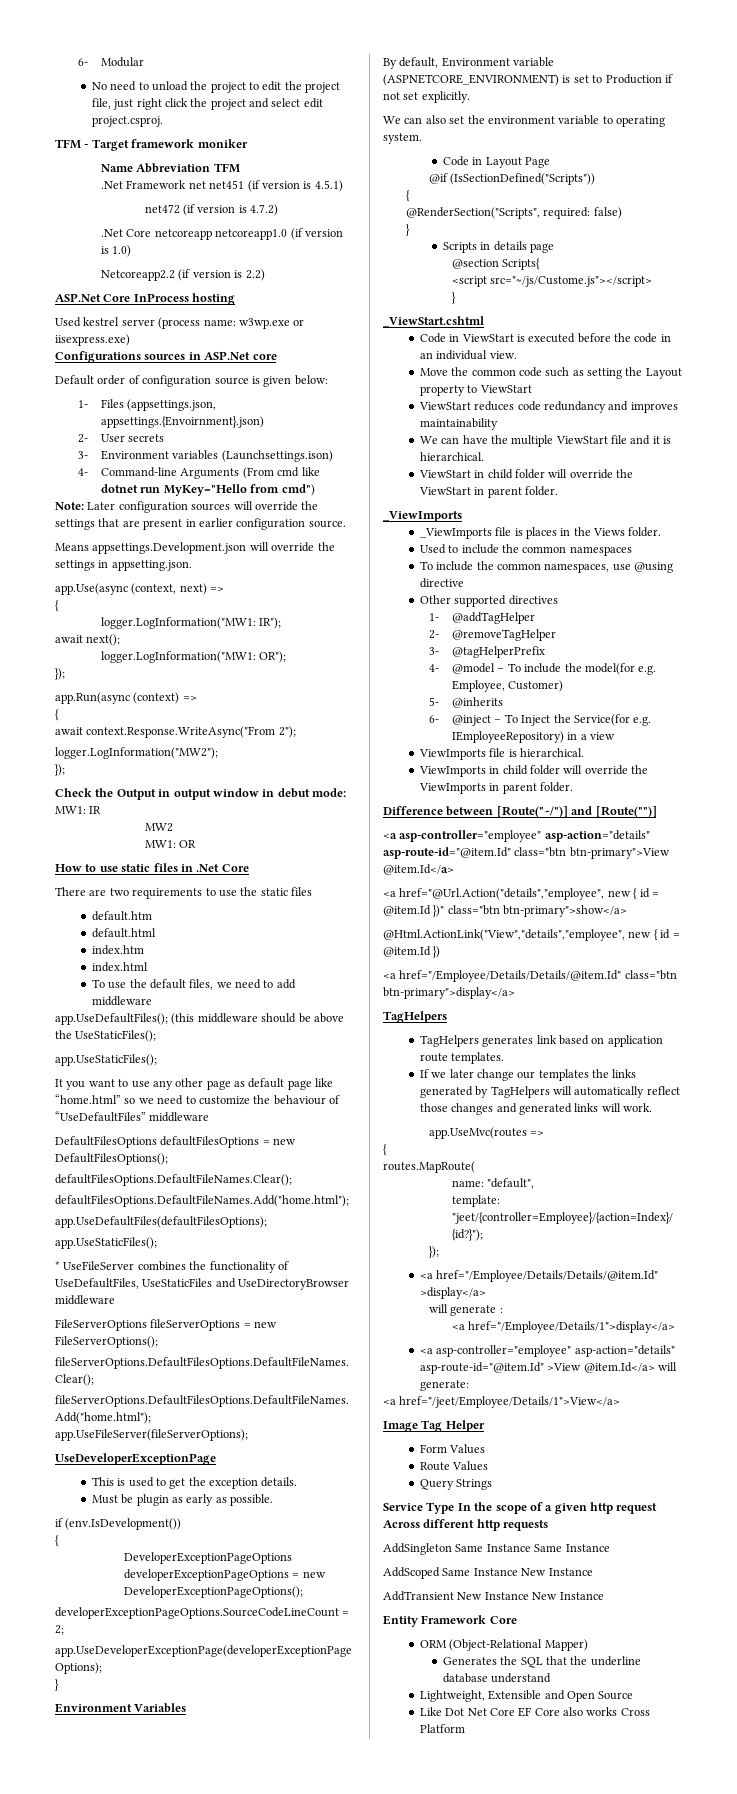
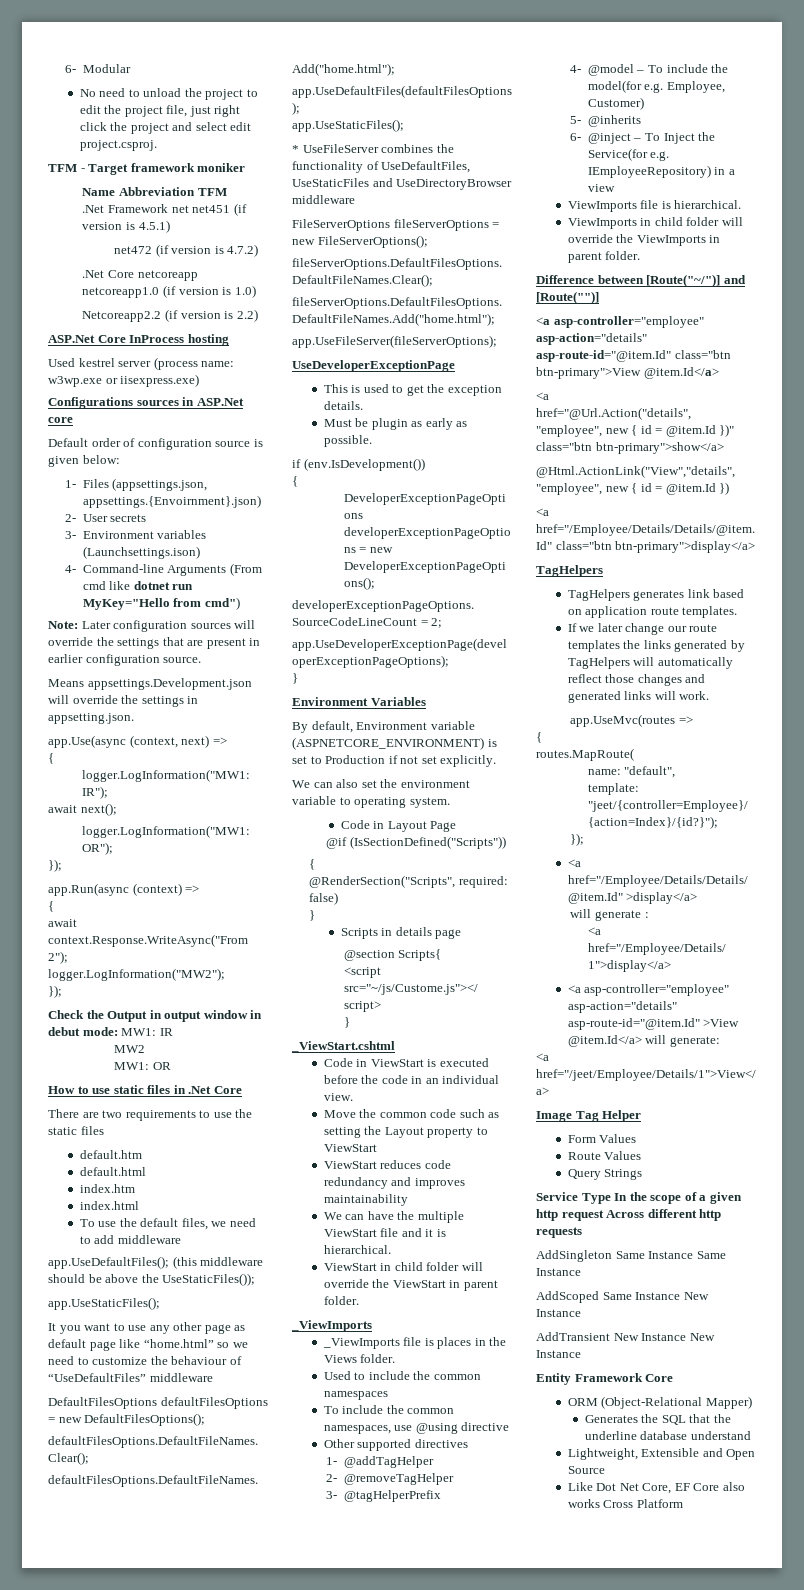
[75,1030,157,1042] UseStaticFiles(); -> [162,1273,256,1286] UseStaticFiles());
(536, 1075) none -> [689,624,718,632] route
[489,1708,515,1716] Core -> [642,1483,672,1494] Core,

